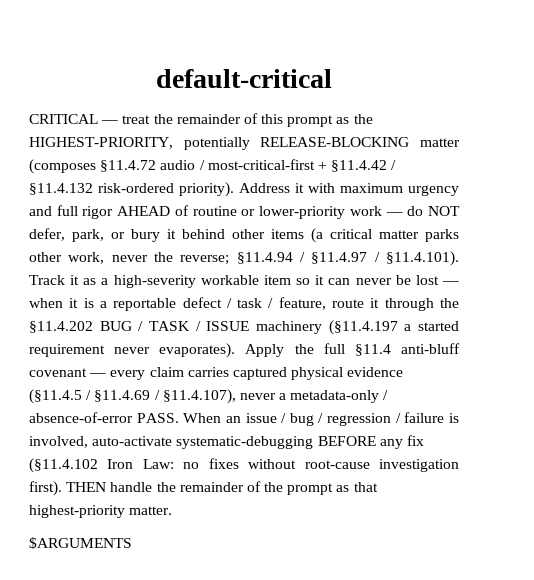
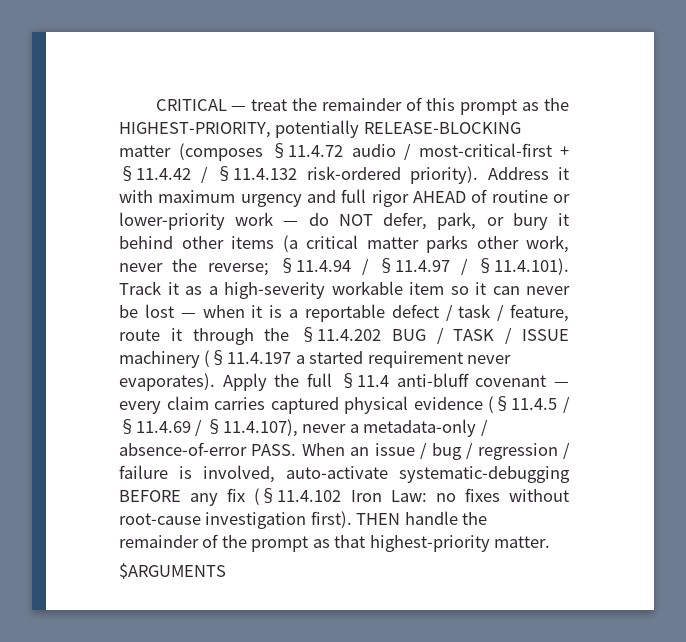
[156,69,332,88] default-critical // -> (155, 105) none

